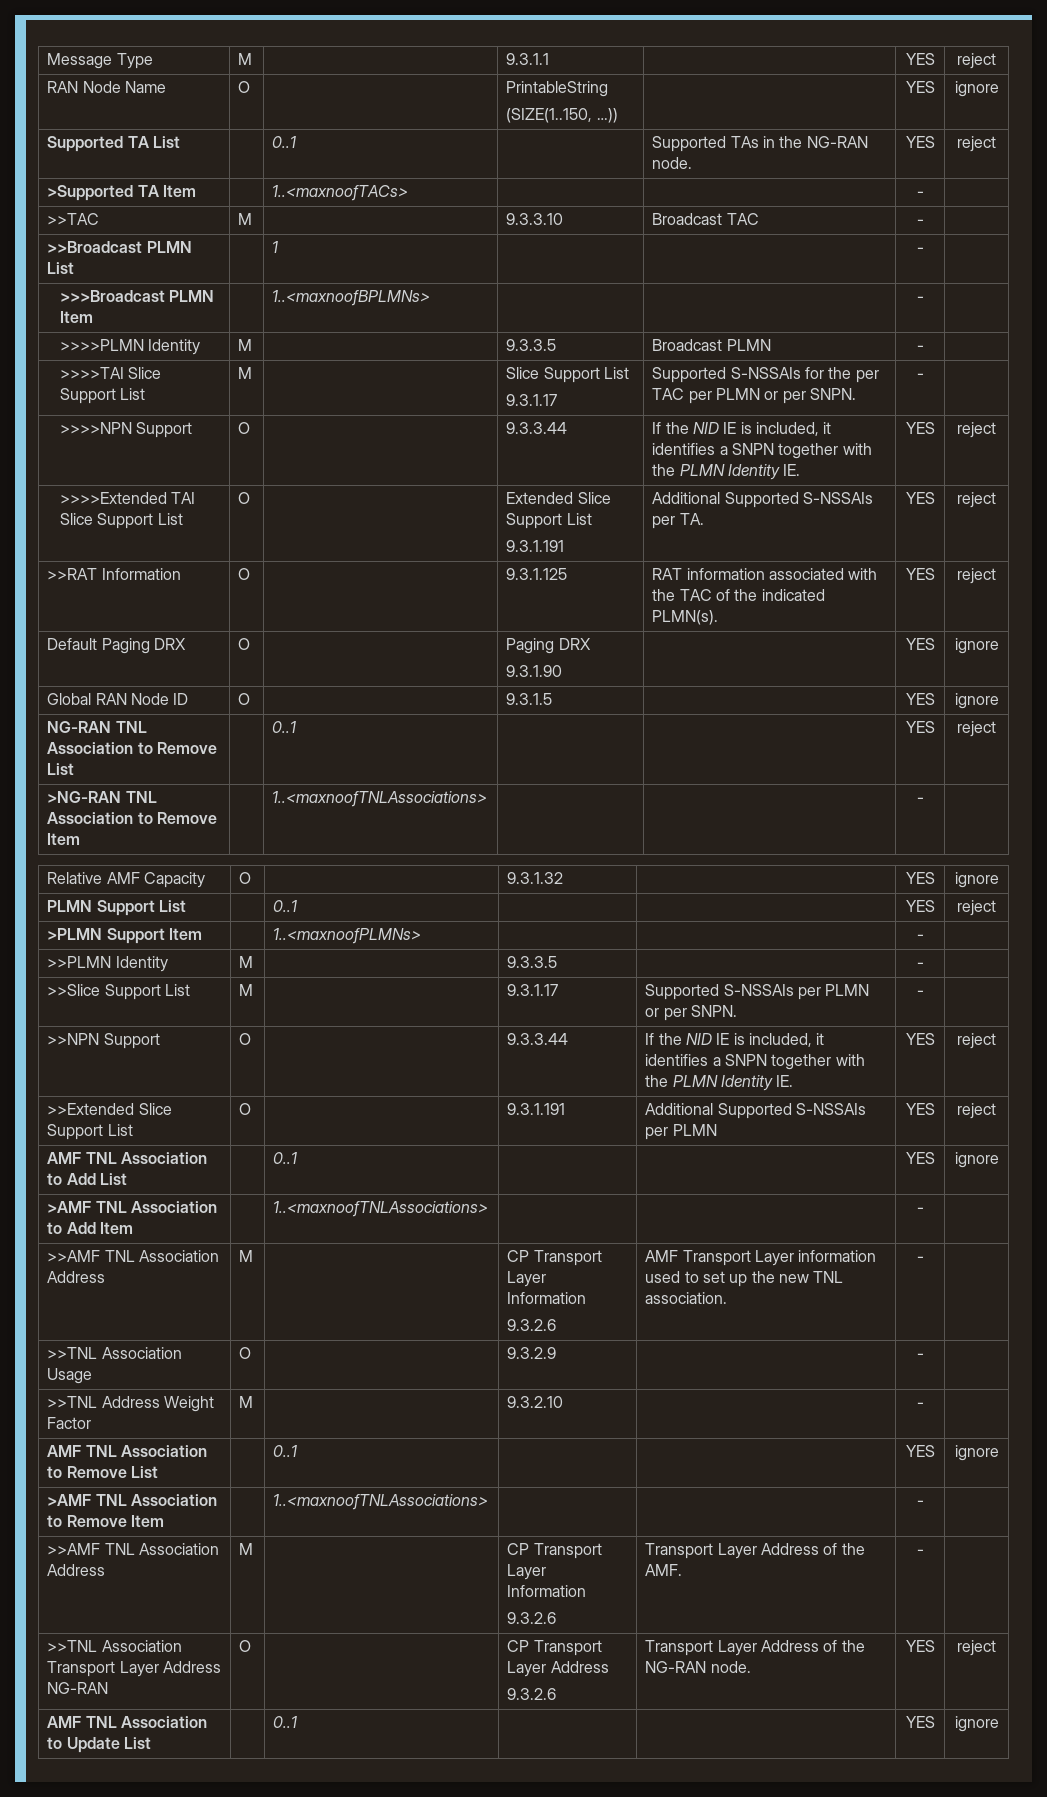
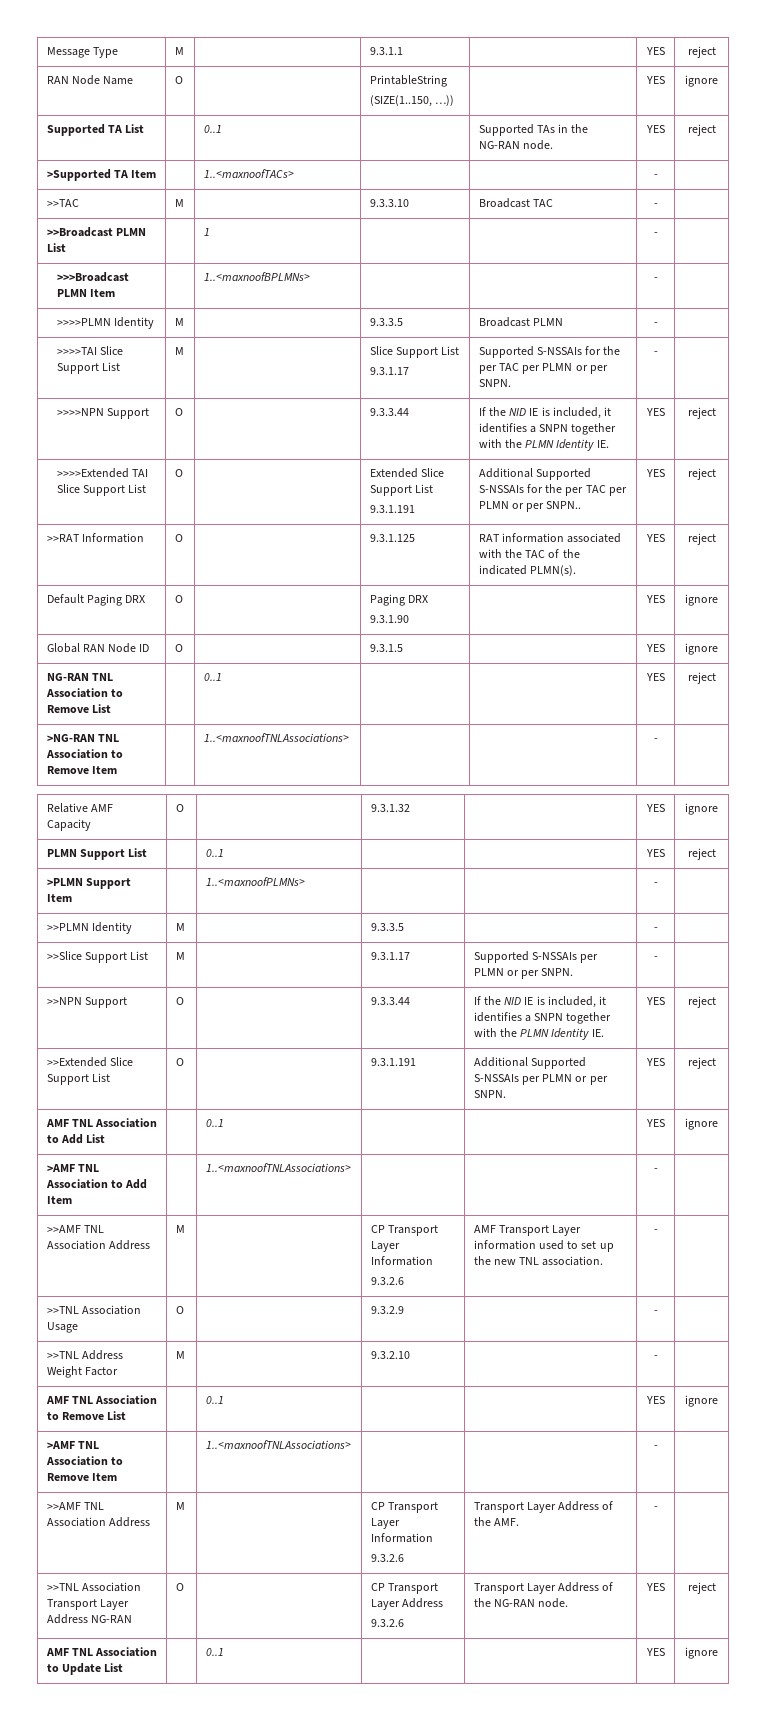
[652,513,704,529] per TA. -> [526,484,627,496] [478,501,582,512] for the per TAC per PLMN or per SNPN..
(717, 1130) none -> [575,1076,608,1085] [473,1090,506,1098] or per SNPN.

